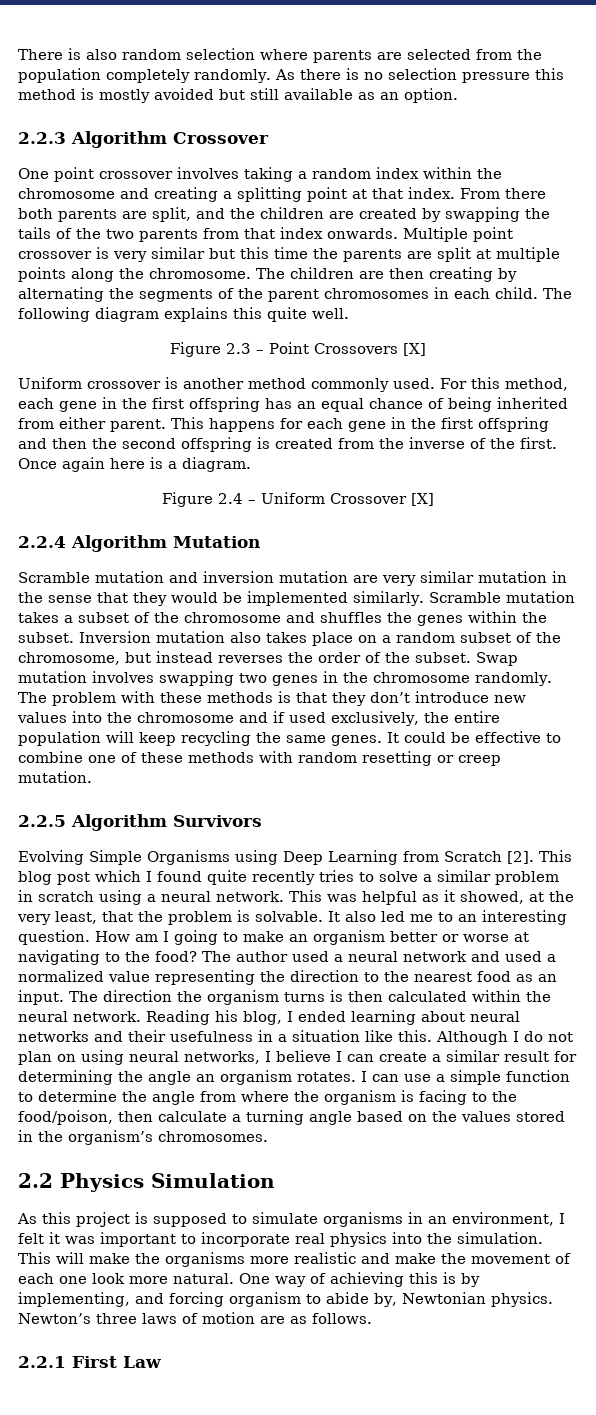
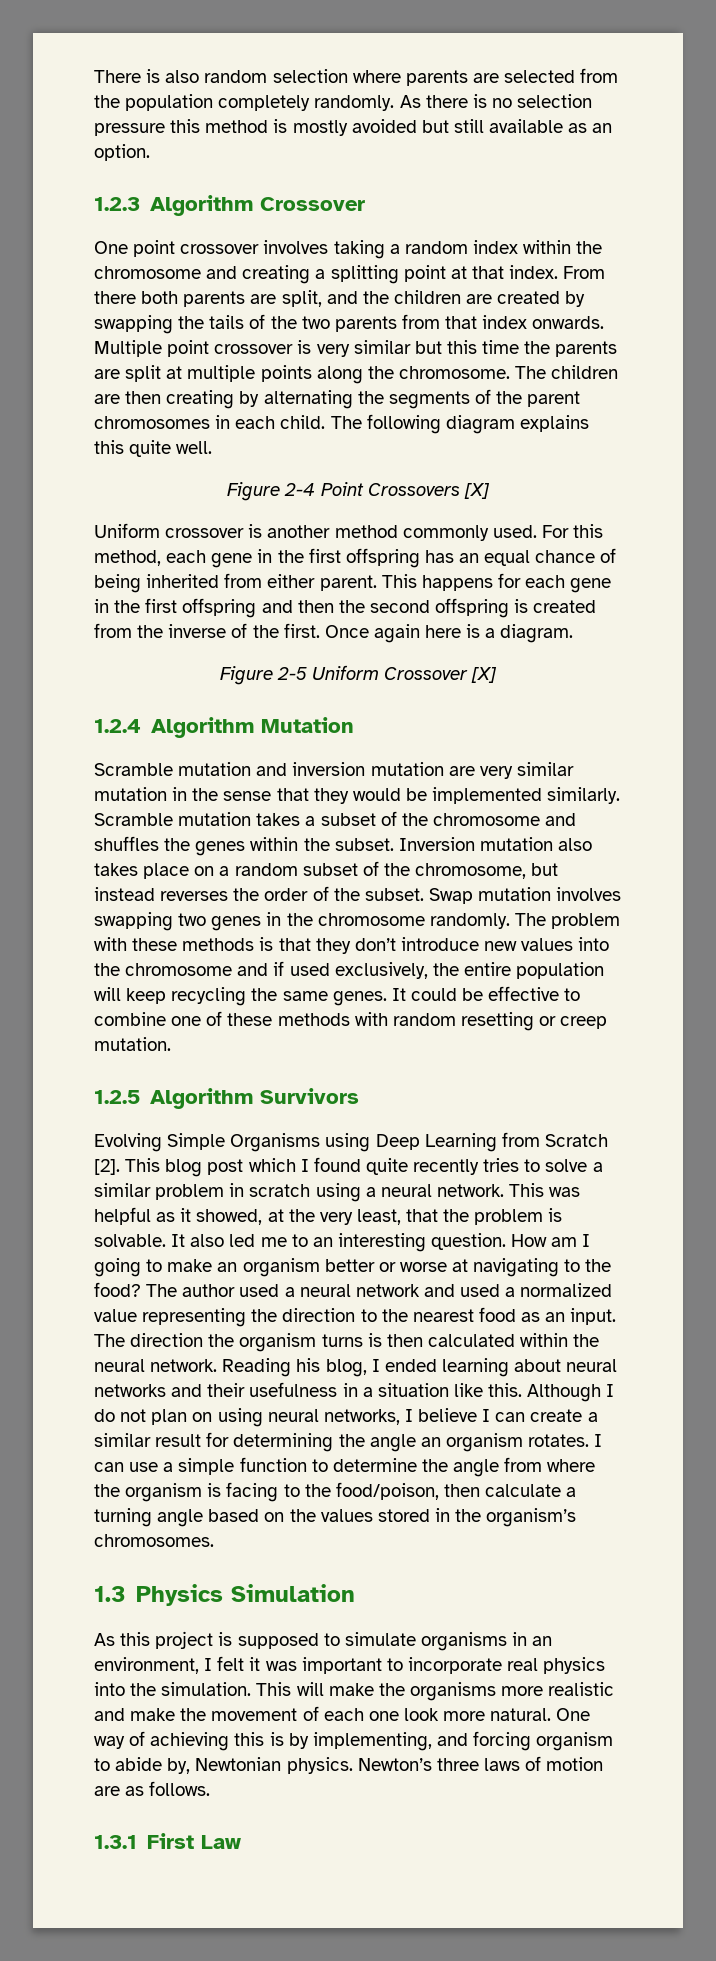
[18,132,66,144] 2.2.3 -> [94,197,140,211] 1.2.3
[226,343,264,354] 2.3 – -> [284,483,316,496] 2-4
[218,493,256,504] 2.4 – -> [276,667,307,680] 2-5
[18,536,66,548] 2.2.4 -> [94,719,141,733] 1.2.4
[18,815,66,827] 2.2.5 -> [94,1090,140,1104] 1.2.5
[18,1173,53,1188] 2.2 -> [94,1586,126,1602] 1.3
[18,1356,66,1368] 2.2.1 -> [94,1835,137,1849] 1.3.1

